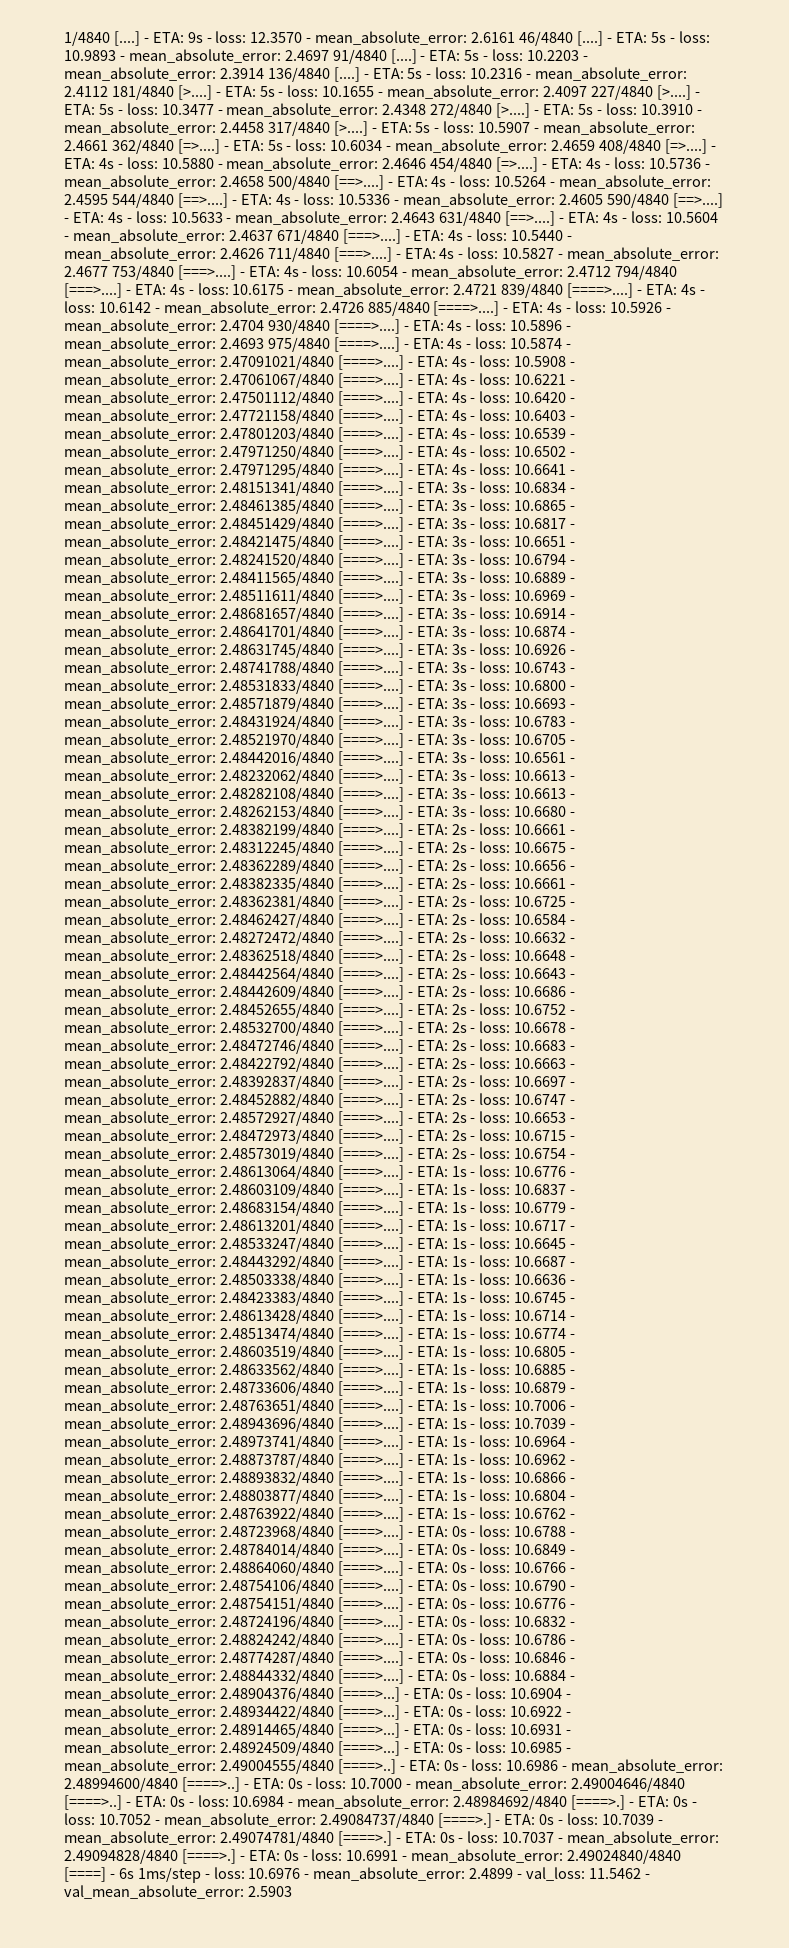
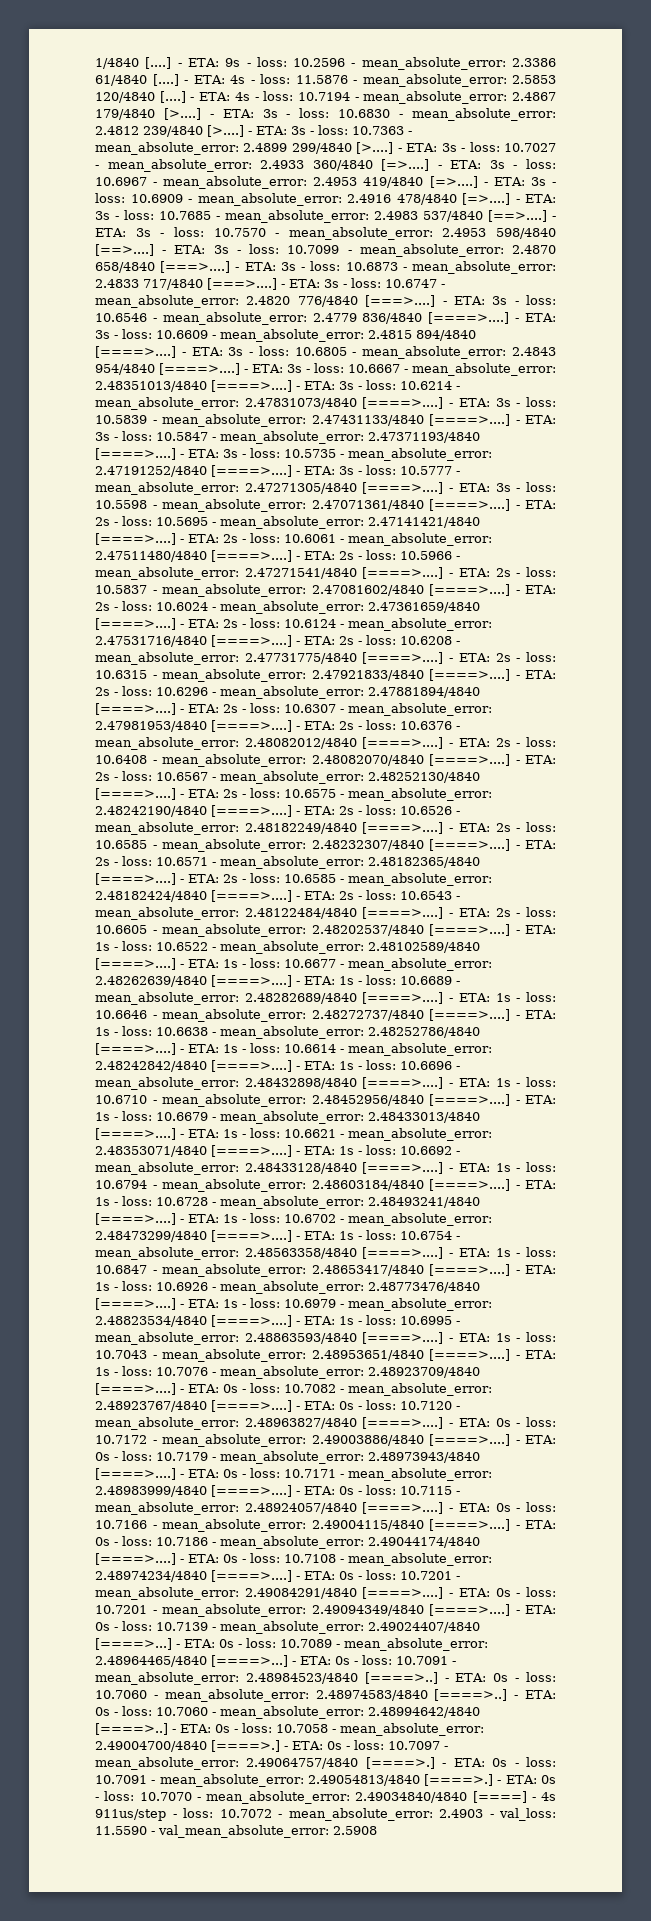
[250,31,710,46] [64,49,588,64] [64,67,688,82] [64,85,700,100] [64,103,702,118] [64,121,696,136] [64,139,716,154] [64,157,710,172] [64,175,712,190] [64,193,723,208] [64,211,718,226] [64,229,573,244] [64,247,720,262] [64,265,677,280] [64,283,705,298] [64,301,671,316] [64,319,572,334] [64,337,572,352] [64,355,576,370] [64,373,576,388] [64,391,576,406] [64,409,576,424] [64,427,576,442] [64,445,576,460] [64,463,576,478] [64,481,576,496] [64,499,576,514] [64,517,576,532] [64,535,576,550] [64,553,576,568] [64,571,576,586] [64,589,576,604] [64,607,576,622] [64,625,576,640] [64,643,576,658] [64,661,576,676] [64,679,576,694] [64,697,576,712] [64,715,576,730] [64,733,576,748] [64,751,576,766] [64,769,576,784] [64,787,576,802] [64,805,576,820] [64,823,576,838] [64,841,576,856] [64,859,576,874] [64,877,576,892] [64,895,576,910] [64,913,576,928] [64,931,576,946] [64,949,576,964] [64,967,576,982] [64,985,576,1000] [64,1003,576,1018] [64,1021,576,1036] [64,1039,576,1054] [64,1057,576,1072] [64,1075,576,1090] [64,1093,576,1108] [64,1111,576,1126] [64,1129,576,1144] [64,1147,576,1162] [64,1165,576,1180] [64,1183,576,1198] [64,1201,576,1216] [64,1219,576,1234] [64,1237,576,1252] [64,1255,576,1270] [64,1273,576,1288] [64,1291,576,1306] [64,1309,576,1324] [64,1327,576,1342] [64,1345,576,1360] [64,1363,576,1378] [64,1381,576,1396] [64,1399,576,1414] [64,1417,576,1432] [64,1435,576,1450] [64,1453,576,1468] [64,1471,576,1486] [64,1489,576,1504] [64,1507,576,1522] [64,1525,576,1540] [64,1543,576,1558] [64,1561,576,1576] [64,1579,576,1594] [64,1597,576,1612] [64,1615,576,1630] [64,1633,576,1648] [64,1651,576,1666] [64,1669,576,1684] [64,1687,572,1702] [64,1705,572,1720] [64,1723,572,1738] [64,1741,572,1756] [64,1759,724,1774] [64,1777,686,1792] [64,1795,697,1810] [64,1813,663,1828] [64,1831,720,1846] [64,1849,682,1864] [64,1867,514,1883] 12.3570 - mean_absolute_error: 2.6161 46/4840 [....] - ETA: 5s - loss: 10.9893 - mean_absolute_error: 2.4697 91/4840 [....] - ETA: 5s - loss: 10.2203 - mean_absolute_error: 2.3914 136/4840 [....] - ETA: 5s - loss: 10.2316 - mean_absolute_error: 2.4112 181/4840 [>....] - ETA: 5s - loss: 10.1655 - mean_absolute_error: 2.4097 227/4840 [>....] - ETA: 5s - loss: 10.3477 - mean_absolute_error: 2.4348 272/4840 [>....] - ETA: 5s - loss: 10.3910 - mean_absolute_error: 2.4458 317/4840 [>....] - ETA: 5s - loss: 10.5907 - mean_absolute_error: 2.4661 362/4840 [=>....] - ETA: 5s - loss: 10.6034 - mean_absolute_error: 2.4659 408/4840 [=>....] - ETA: 4s - loss: 10.5880 - mean_absolute_error: 2.4646 454/4840 [=>....] - ETA: 4s - loss: 10.5736 - mean_absolute_error: 2.4658 500/4840 [==>....] - ETA: 4s - loss: 10.5264 - mean_absolute_error: 2.4595 544/4840 [==>....] - ETA: 4s - loss: 10.5336 - mean_absolute_error: 2.4605 590/4840 [==>....] - ETA: 4s - loss: 10.5633 - mean_absolute_error: 2.4643 631/4840 [==>....] - ETA: 4s - loss: 10.5604 - mean_absolute_error: 2.4637 671/4840 [===>....] - ETA: 4s - loss: 10.5440 - mean_absolute_error: 2.4626 711/4840 [===>....] - ETA: 4s - loss: 10.5827 - mean_absolute_error: 2.4677 753/4840 [===>....] - ETA: 4s - loss: 10.6054 - mean_absolute_error: 2.4712 794/4840 [===>....] - ETA: 4s - loss: 10.6175 - mean_absolute_error: 2.4721 839/4840 [====>....] - ETA: 4s - loss: 10.6142 - mean_absolute_error: 2.4726 885/4840 [====>....] - ETA: 4s - loss: 10.5926 - mean_absolute_error: 2.4704 930/4840 [====>....] - ETA: 4s - loss: 10.5896 - mean_absolute_error: 2.4693 975/4840 [====>....] - ETA: 4s - loss: 10.5874 - mean_absolute_error: 2.47091021/4840 [====>....] - ETA: 4s - loss: 10.5908 - mean_absolute_error: 2.47061067/4840 [====>....] - ETA: 4s - loss: 10.6221 - mean_absolute_error: 2.47501112/4840 [====>....] - ETA: 4s - loss: 10.6420 - mean_absolute_error: 2.47721158/4840 [====>....] - ETA: 4s - loss: 10.6403 - mean_absolute_error: 2.47801203/4840 [====>....] - ETA: 4s - loss: 10.6539 - mean_absolute_error: 2.47971250/4840 [====>....] - ETA: 4s - loss: 10.6502 - mean_absolute_error: 2.47971295/4840 [====>....] - ETA: 4s - loss: 10.6641 - mean_absolute_error: 2.48151341/4840 [====>....] - ETA: 3s - loss: 10.6834 - mean_absolute_error: 2.48461385/4840 [====>....] - ETA: 3s - loss: 10.6865 - mean_absolute_error: 2.48451429/4840 [====>....] - ETA: 3s - loss: 10.6817 - mean_absolute_error: 2.48421475/4840 [====>....] - ETA: 3s - loss: 10.6651 - mean_absolute_error: 2.48241520/4840 [====>....] - ETA: 3s - loss: 10.6794 - mean_absolute_error: 2.48411565/4840 [====>....] - ETA: 3s - loss: 10.6889 - mean_absolute_error: 2.48511611/4840 [====>....] - ETA: 3s - loss: 10.6969 - mean_absolute_error: 2.48681657/4840 [====>....] - ETA: 3s - loss: 10.6914 - mean_absolute_error: 2.48641701/4840 [====>....] - ETA: 3s - loss: 10.6874 - mean_absolute_error: 2.48631745/4840 [====>....] - ETA: 3s - loss: 10.6926 - mean_absolute_error: 2.48741788/4840 [====>....] - ETA: 3s - loss: 10.6743 - mean_absolute_error: 2.48531833/4840 [====>....] - ETA: 3s - loss: 10.6800 - mean_absolute_error: 2.48571879/4840 [====>....] - ETA: 3s - loss: 10.6693 - mean_absolute_error: 2.48431924/4840 [====>....] - ETA: 3s - loss: 10.6783 - mean_absolute_error: 2.48521970/4840 [====>....] - ETA: 3s - loss: 10.6705 - mean_absolute_error: 2.48442016/4840 [====>....] - ETA: 3s - loss: 10.6561 - mean_absolute_error: 2.48232062/4840 [====>....] - ETA: 3s - loss: 10.6613 - mean_absolute_error: 2.48282108/4840 [====>....] - ETA: 3s - loss: 10.6613 - mean_absolute_error: 2.48262153/4840 [====>....] - ETA: 3s - loss: 10.6680 - mean_absolute_error: 2.48382199/4840 [====>....] - ETA: 2s - loss: 10.6661 - mean_absolute_error: 2.48312245/4840 [====>....] - ETA: 2s - loss: 10.6675 - mean_absolute_error: 2.48362289/4840 [====>....] - ETA: 2s - loss: 10.6656 - mean_absolute_error: 2.48382335/4840 [====>....] - ETA: 2s - loss: 10.6661 - mean_absolute_error: 2.48362381/4840 [====>....] - ETA: 2s - loss: 10.6725 - mean_absolute_error: 2.48462427/4840 [====>....] - ETA: 2s - loss: 10.6584 - mean_absolute_error: 2.48272472/4840 [====>....] - ETA: 2s - loss: 10.6632 - mean_absolute_error: 2.48362518/4840 [====>....] - ETA: 2s - loss: 10.6648 - mean_absolute_error: 2.48442564/4840 [====>....] - ETA: 2s - loss: 10.6643 - mean_absolute_error: 2.48442609/4840 [====>....] - ETA: 2s - loss: 10.6686 - mean_absolute_error: 2.48452655/4840 [====>....] - ETA: 2s - loss: 10.6752 - mean_absolute_error: 2.48532700/4840 [====>....] - ETA: 2s - loss: 10.6678 - mean_absolute_error: 2.48472746/4840 [====>....] - ETA: 2s - loss: 10.6683 - mean_absolute_error: 2.48422792/4840 [====>....] - ETA: 2s - loss: 10.6663 - mean_absolute_error: 2.48392837/4840 [====>....] - ETA: 2s - loss: 10.6697 - mean_absolute_error: 2.48452882/4840 [====>....] - ETA: 2s - loss: 10.6747 - mean_absolute_error: 2.48572927/4840 [====>....] - ETA: 2s - loss: 10.6653 - mean_absolute_error: 2.48472973/4840 [====>....] - ETA: 2s - loss: 10.6715 - mean_absolute_error: 2.48573019/4840 [====>....] - ETA: 2s - loss: 10.6754 - mean_absolute_error: 2.48613064/4840 [====>....] - ETA: 1s - loss: 10.6776 - mean_absolute_error: 2.48603109/4840 [====>....] - ETA: 1s - loss: 10.6837 - mean_absolute_error: 2.48683154/4840 [====>....] - ETA: 1s - loss: 10.6779 - mean_absolute_error: 2.48613201/4840 [====>....] - ETA: 1s - loss: 10.6717 - mean_absolute_error: 2.48533247/4840 [====>....] - ETA: 1s - loss: 10.6645 - mean_absolute_error: 2.48443292/4840 [====>....] - ETA: 1s - loss: 10.6687 - mean_absolute_error: 2.48503338/4840 [====>....] - ETA: 1s - loss: 10.6636 - mean_absolute_error: 2.48423383/4840 [====>....] - ETA: 1s - loss: 10.6745 - mean_absolute_error: 2.48613428/4840 [====>....] - ETA: 1s - loss: 10.6714 - mean_absolute_error: 2.48513474/4840 [====>....] - ETA: 1s - loss: 10.6774 - mean_absolute_error: 2.48603519/4840 [====>....] - ETA: 1s - loss: 10.6805 - mean_absolute_error: 2.48633562/4840 [====>....] - ETA: 1s - loss: 10.6885 - mean_absolute_error: 2.48733606/4840 [====>....] - ETA: 1s - loss: 10.6879 - mean_absolute_error: 2.48763651/4840 [====>....] - ETA: 1s - loss: 10.7006 - mean_absolute_error: 2.48943696/4840 [====>....] - ETA: 1s - loss: 10.7039 - mean_absolute_error: 2.48973741/4840 [====>....] - ETA: 1s - loss: 10.6964 - mean_absolute_error: 2.48873787/4840 [====>....] - ETA: 1s - loss: 10.6962 - mean_absolute_error: 2.48893832/4840 [====>....] - ETA: 1s - loss: 10.6866 - mean_absolute_error: 2.48803877/4840 [====>....] - ETA: 1s - loss: 10.6804 - mean_absolute_error: 2.48763922/4840 [====>....] - ETA: 1s - loss: 10.6762 - mean_absolute_error: 2.48723968/4840 [====>....] - ETA: 0s - loss: 10.6788 - mean_absolute_error: 2.48784014/4840 [====>....] - ETA: 0s - loss: 10.6849 - mean_absolute_error: 2.48864060/4840 [====>....] - ETA: 0s - loss: 10.6766 - mean_absolute_error: 2.48754106/4840 [====>....] - ETA: 0s - loss: 10.6790 - mean_absolute_error: 2.48754151/4840 [====>....] - ETA: 0s - loss: 10.6776 - mean_absolute_error: 2.48724196/4840 [====>....] - ETA: 0s - loss: 10.6832 - mean_absolute_error: 2.48824242/4840 [====>....] - ETA: 0s - loss: 10.6786 - mean_absolute_error: 2.48774287/4840 [====>....] - ETA: 0s - loss: 10.6846 - mean_absolute_error: 2.48844332/4840 [====>....] - ETA: 0s - loss: 10.6884 - mean_absolute_error: 2.48904376/4840 [====>...] - ETA: 0s - loss: 10.6904 - mean_absolute_error: 2.48934422/4840 [====>...] - ETA: 0s - loss: 10.6922 - mean_absolute_error: 2.48914465/4840 [====>...] - ETA: 0s - loss: 10.6931 - mean_absolute_error: 2.48924509/4840 [====>...] - ETA: 0s - loss: 10.6985 - mean_absolute_error: 2.49004555/4840 [====>..] - ETA: 0s - loss: 10.6986 - mean_absolute_error: 2.48994600/4840 [====>..] - ETA: 0s - loss: 10.7000 - mean_absolute_error: 2.49004646/4840 [====>..] - ETA: 0s - loss: 10.6984 - mean_absolute_error: 2.48984692/4840 [====>.] - ETA: 0s - loss: 10.7052 - mean_absolute_error: 2.49084737/4840 [====>.] - ETA: 0s - loss: 10.7039 - mean_absolute_error: 2.49074781/4840 [====>.] - ETA: 0s - loss: 10.7037 - mean_absolute_error: 2.49094828/4840 [====>.] - ETA: 0s - loss: 10.6991 - mean_absolute_error: 2.49024840/4840 [====] - 6s 1ms/step - loss: 10.6976 - mean_absolute_error: 2.4899 -> [293,57,556,70] [95,74,556,87] [95,91,556,104] [95,108,556,121] [95,125,412,137] [95,142,557,155] [95,159,556,172] [95,176,556,189] [95,193,556,206] [95,210,556,223] [95,227,556,240] [95,244,556,257] [95,261,556,274] [95,278,445,290] [95,295,556,308] [95,312,556,325] [95,329,476,342] [95,346,556,359] [95,363,556,376] [95,380,460,392] [95,397,556,410] [95,414,556,427] [95,431,480,444] [95,448,492,461] [95,465,460,477] [95,482,556,495] [95,499,556,512] [95,516,480,529] [95,533,492,546] [95,550,460,562] [95,567,556,580] [95,584,556,597] [95,601,480,614] [95,618,492,631] [95,635,460,647] [95,652,556,665] [95,669,556,682] [95,686,480,699] [95,703,492,716] [95,720,460,732] [95,737,556,750] [95,754,556,767] [95,771,480,784] [95,788,492,801] [95,805,460,817] [95,822,556,835] [95,839,556,852] [95,856,480,869] [95,873,492,886] [95,890,460,902] [95,907,556,920] [95,924,556,937] [95,941,480,954] [95,958,492,971] [95,975,460,987] [95,992,556,1005] [95,1009,556,1022] [95,1026,480,1039] [95,1043,492,1056] [95,1060,460,1072] [95,1077,556,1090] [95,1094,556,1107] [95,1111,480,1124] [95,1128,492,1141] [95,1145,460,1157] [95,1162,556,1175] [95,1179,556,1192] [95,1196,480,1209] [95,1213,492,1226] [95,1230,460,1242] [95,1247,556,1260] [95,1264,556,1277] [95,1281,480,1294] [95,1298,492,1311] [95,1315,460,1327] [95,1332,556,1345] [95,1349,556,1362] [95,1366,480,1379] [95,1383,492,1396] [95,1400,460,1412] [95,1417,556,1430] [95,1434,556,1447] [95,1451,480,1464] [95,1468,492,1481] [95,1485,460,1497] [95,1502,556,1515] [95,1519,556,1532] [95,1536,480,1549] [95,1553,492,1566] [95,1570,460,1582] [95,1587,556,1600] [95,1604,556,1617] [95,1621,480,1634] [95,1638,488,1651] [95,1655,456,1667] [95,1672,556,1685] [95,1689,556,1702] [95,1706,480,1719] [95,1723,484,1736] [95,1740,448,1752] [95,1757,557,1770] [95,1774,556,1787] [95,1791,556,1804] [95,1808,483,1821] 10.2596 - mean_absolute_error: 2.3386 61/4840 [....] - ETA: 4s - loss: 11.5876 - mean_absolute_error: 2.5853 120/4840 [....] - ETA: 4s - loss: 10.7194 - mean_absolute_error: 2.4867 179/4840 [>....] - ETA: 3s - loss: 10.6830 - mean_absolute_error: 2.4812 239/4840 [>....] - ETA: 3s - loss: 10.7363 - mean_absolute_error: 2.4899 299/4840 [>....] - ETA: 3s - loss: 10.7027 - mean_absolute_error: 2.4933 360/4840 [=>....] - ETA: 3s - loss: 10.6967 - mean_absolute_error: 2.4953 419/4840 [=>....] - ETA: 3s - loss: 10.6909 - mean_absolute_error: 2.4916 478/4840 [=>....] - ETA: 3s - loss: 10.7685 - mean_absolute_error: 2.4983 537/4840 [==>....] - ETA: 3s - loss: 10.7570 - mean_absolute_error: 2.4953 598/4840 [==>....] - ETA: 3s - loss: 10.7099 - mean_absolute_error: 2.4870 658/4840 [===>....] - ETA: 3s - loss: 10.6873 - mean_absolute_error: 2.4833 717/4840 [===>....] - ETA: 3s - loss: 10.6747 - mean_absolute_error: 2.4820 776/4840 [===>....] - ETA: 3s - loss: 10.6546 - mean_absolute_error: 2.4779 836/4840 [====>....] - ETA: 3s - loss: 10.6609 - mean_absolute_error: 2.4815 894/4840 [====>....] - ETA: 3s - loss: 10.6805 - mean_absolute_error: 2.4843 954/4840 [====>....] - ETA: 3s - loss: 10.6667 - mean_absolute_error: 2.48351013/4840 [====>....] - ETA: 3s - loss: 10.6214 - mean_absolute_error: 2.47831073/4840 [====>....] - ETA: 3s - loss: 10.5839 - mean_absolute_error: 2.47431133/4840 [====>....] - ETA: 3s - loss: 10.5847 - mean_absolute_error: 2.47371193/4840 [====>....] - ETA: 3s - loss: 10.5735 - mean_absolute_error: 2.47191252/4840 [====>....] - ETA: 3s - loss: 10.5777 - mean_absolute_error: 2.47271305/4840 [====>....] - ETA: 3s - loss: 10.5598 - mean_absolute_error: 2.47071361/4840 [====>....] - ETA: 2s - loss: 10.5695 - mean_absolute_error: 2.47141421/4840 [====>....] - ETA: 2s - loss: 10.6061 - mean_absolute_error: 2.47511480/4840 [====>....] - ETA: 2s - loss: 10.5966 - mean_absolute_error: 2.47271541/4840 [====>....] - ETA: 2s - loss: 10.5837 - mean_absolute_error: 2.47081602/4840 [====>....] - ETA: 2s - loss: 10.6024 - mean_absolute_error: 2.47361659/4840 [====>....] - ETA: 2s - loss: 10.6124 - mean_absolute_error: 2.47531716/4840 [====>....] - ETA: 2s - loss: 10.6208 - mean_absolute_error: 2.47731775/4840 [====>....] - ETA: 2s - loss: 10.6315 - mean_absolute_error: 2.47921833/4840 [====>....] - ETA: 2s - loss: 10.6296 - mean_absolute_error: 2.47881894/4840 [====>....] - ETA: 2s - loss: 10.6307 - mean_absolute_error: 2.47981953/4840 [====>....] - ETA: 2s - loss: 10.6376 - mean_absolute_error: 2.48082012/4840 [====>....] - ETA: 2s - loss: 10.6408 - mean_absolute_error: 2.48082070/4840 [====>....] - ETA: 2s - loss: 10.6567 - mean_absolute_error: 2.48252130/4840 [====>....] - ETA: 2s - loss: 10.6575 - mean_absolute_error: 2.48242190/4840 [====>....] - ETA: 2s - loss: 10.6526 - mean_absolute_error: 2.48182249/4840 [====>....] - ETA: 2s - loss: 10.6585 - mean_absolute_error: 2.48232307/4840 [====>....] - ETA: 2s - loss: 10.6571 - mean_absolute_error: 2.48182365/4840 [====>....] - ETA: 2s - loss: 10.6585 - mean_absolute_error: 2.48182424/4840 [====>....] - ETA: 2s - loss: 10.6543 - mean_absolute_error: 2.48122484/4840 [====>....] - ETA: 2s - loss: 10.6605 - mean_absolute_error: 2.48202537/4840 [====>....] - ETA: 1s - loss: 10.6522 - mean_absolute_error: 2.48102589/4840 [====>....] - ETA: 1s - loss: 10.6677 - mean_absolute_error: 2.48262639/4840 [====>....] - ETA: 1s - loss: 10.6689 - mean_absolute_error: 2.48282689/4840 [====>....] - ETA: 1s - loss: 10.6646 - mean_absolute_error: 2.48272737/4840 [====>....] - ETA: 1s - loss: 10.6638 - mean_absolute_error: 2.48252786/4840 [====>....] - ETA: 1s - loss: 10.6614 - mean_absolute_error: 2.48242842/4840 [====>....] - ETA: 1s - loss: 10.6696 - mean_absolute_error: 2.48432898/4840 [====>....] - ETA: 1s - loss: 10.6710 - mean_absolute_error: 2.48452956/4840 [====>....] - ETA: 1s - loss: 10.6679 - mean_absolute_error: 2.48433013/4840 [====>....] - ETA: 1s - loss: 10.6621 - mean_absolute_error: 2.48353071/4840 [====>....] - ETA: 1s - loss: 10.6692 - mean_absolute_error: 2.48433128/4840 [====>....] - ETA: 1s - loss: 10.6794 - mean_absolute_error: 2.48603184/4840 [====>....] - ETA: 1s - loss: 10.6728 - mean_absolute_error: 2.48493241/4840 [====>....] - ETA: 1s - loss: 10.6702 - mean_absolute_error: 2.48473299/4840 [====>....] - ETA: 1s - loss: 10.6754 - mean_absolute_error: 2.48563358/4840 [====>....] - ETA: 1s - loss: 10.6847 - mean_absolute_error: 2.48653417/4840 [====>....] - ETA: 1s - loss: 10.6926 - mean_absolute_error: 2.48773476/4840 [====>....] - ETA: 1s - loss: 10.6979 - mean_absolute_error: 2.48823534/4840 [====>....] - ETA: 1s - loss: 10.6995 - mean_absolute_error: 2.48863593/4840 [====>....] - ETA: 1s - loss: 10.7043 - mean_absolute_error: 2.48953651/4840 [====>....] - ETA: 1s - loss: 10.7076 - mean_absolute_error: 2.48923709/4840 [====>....] - ETA: 0s - loss: 10.7082 - mean_absolute_error: 2.48923767/4840 [====>....] - ETA: 0s - loss: 10.7120 - mean_absolute_error: 2.48963827/4840 [====>....] - ETA: 0s - loss: 10.7172 - mean_absolute_error: 2.49003886/4840 [====>....] - ETA: 0s - loss: 10.7179 - mean_absolute_error: 2.48973943/4840 [====>....] - ETA: 0s - loss: 10.7171 - mean_absolute_error: 2.48983999/4840 [====>....] - ETA: 0s - loss: 10.7115 - mean_absolute_error: 2.48924057/4840 [====>....] - ETA: 0s - loss: 10.7166 - mean_absolute_error: 2.49004115/4840 [====>....] - ETA: 0s - loss: 10.7186 - mean_absolute_error: 2.49044174/4840 [====>....] - ETA: 0s - loss: 10.7108 - mean_absolute_error: 2.48974234/4840 [====>....] - ETA: 0s - loss: 10.7201 - mean_absolute_error: 2.49084291/4840 [====>....] - ETA: 0s - loss: 10.7201 - mean_absolute_error: 2.49094349/4840 [====>....] - ETA: 0s - loss: 10.7139 - mean_absolute_error: 2.49024407/4840 [====>...] - ETA: 0s - loss: 10.7089 - mean_absolute_error: 2.48964465/4840 [====>...] - ETA: 0s - loss: 10.7091 - mean_absolute_error: 2.48984523/4840 [====>..] - ETA: 0s - loss: 10.7060 - mean_absolute_error: 2.48974583/4840 [====>..] - ETA: 0s - loss: 10.7060 - mean_absolute_error: 2.48994642/4840 [====>..] - ETA: 0s - loss: 10.7058 - mean_absolute_error: 2.49004700/4840 [====>.] - ETA: 0s - loss: 10.7097 - mean_absolute_error: 2.49064757/4840 [====>.] - ETA: 0s - loss: 10.7091 - mean_absolute_error: 2.49054813/4840 [====>.] - ETA: 0s - loss: 10.7070 - mean_absolute_error: 2.49034840/4840 [====] - 4s 911us/step - loss: 10.7072 - mean_absolute_error: 2.4903
[588,1868,641,1879] 11.5462 -> [95,1826,147,1835] 11.5590
[247,1886,292,1897] 2.5903 -> [333,1826,377,1835] 2.5908

